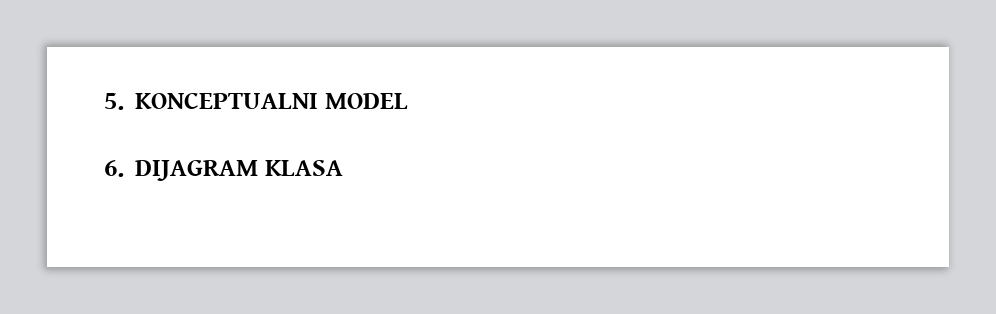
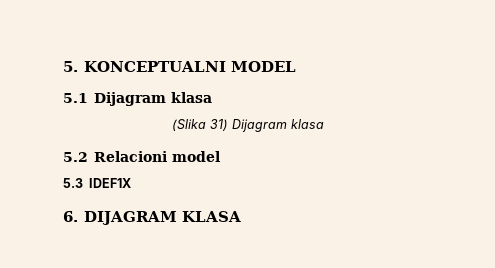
(409, 101) none -> [63,92,213,106] [171,119,324,132] [63,151,221,162] [63,178,132,188] // 5.1 Dijagram klasa // (Slika 31) Dijagram klasa // 5.2 Relacioni model // 5.3 IDEF1X

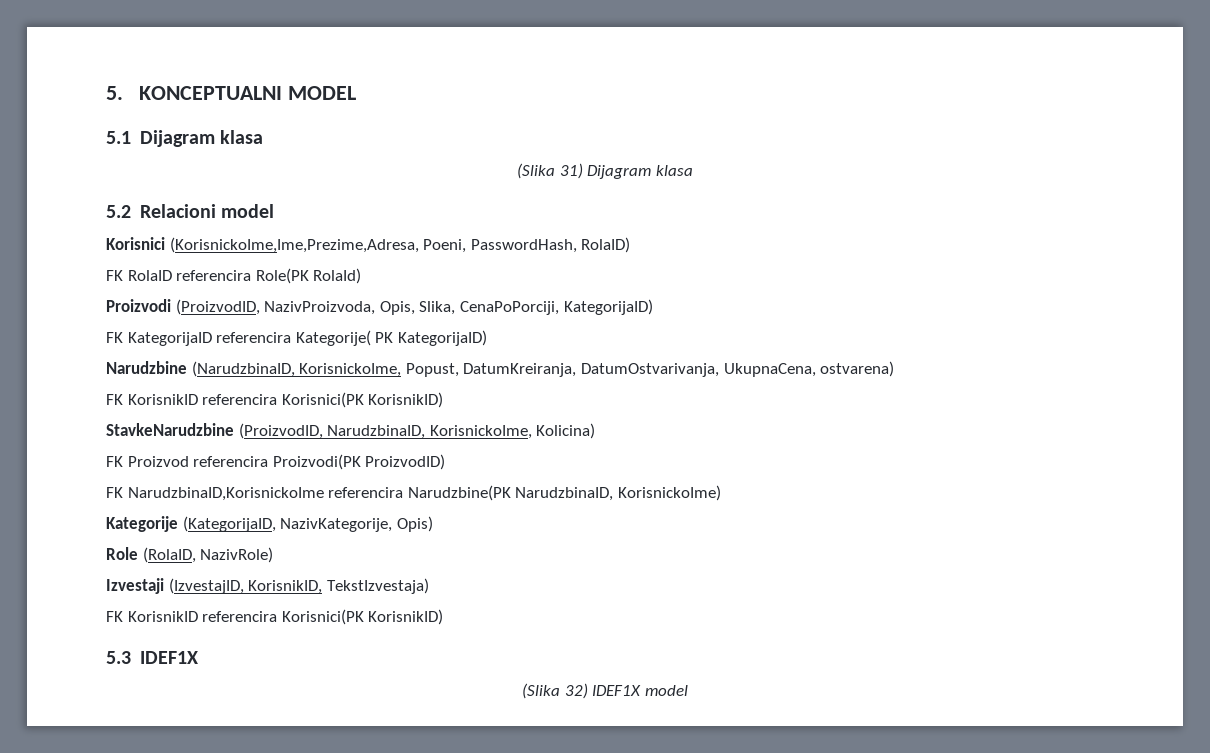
[63,178,132,188] [63,211,242,225] 5.3 IDEF1X // 6. DIJAGRAM KLASA -> [106,237,631,253] [106,268,362,284] [106,299,653,315] [106,330,487,346] [106,361,895,377] [106,392,444,408] [106,423,596,439] [106,454,446,470] [106,485,721,501] [106,516,433,532] [106,547,274,563] [106,578,429,594] [106,609,444,625] [106,651,198,664] [522,683,688,699] Korisnici (KorisnickoIme,Ime,Prezime,Adresa, Poeni, PasswordHash, RolaID) // FK RolaID referencira Role(PK RolaId) // Proizvodi (ProizvodID, NazivProizvoda, Opis, Slika, CenaPoPorciji, KategorijaID) // FK KategorijaID referencira Kategorije( PK KategorijaID) // Narudzbine (NarudzbinaID, KorisnickoIme, Popust, DatumKreiranja, DatumOstvarivanja, UkupnaCena, ostvarena) // FK KorisnikID referencira Korisnici(PK KorisnikID) // StavkeNarudzbine (ProizvodID, NarudzbinaID, KorisnickoIme, Kolicina) // FK Proizvod referencira Proizvodi(PK ProizvodID) // FK NarudzbinaID,KorisnickoIme referencira Narudzbine(PK NarudzbinaID, KorisnickoIme) // Kategorije (KategorijaID, NazivKategorije, Opis) // Role (RolaID, NazivRole) // Izvestaji (IzvestajID, KorisnikID, TekstIzvestaja) // FK KorisnikID referencira Korisnici(PK KorisnikID) // 5.3 IDEF1X // (Slika 32) IDEF1X model

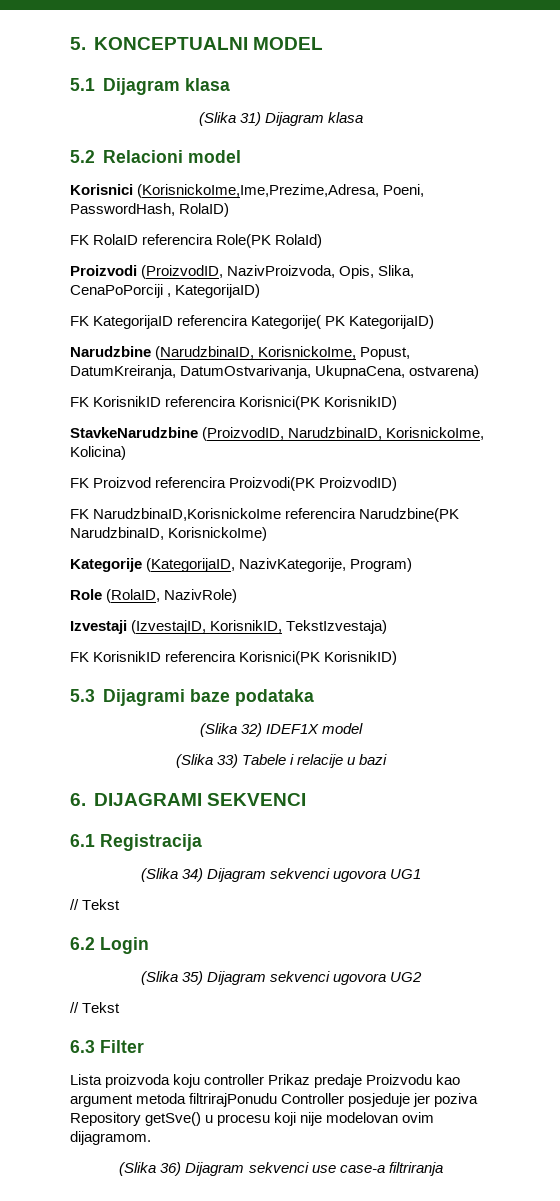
[459,301,559,315] CenaPoPorciji, -> [70,284,172,298] CenaPoPorciji ,
[396,516,433,532] Opis) -> [350,558,413,572] Program)
[139,651,198,664] IDEF1X -> [102,689,314,706] Dijagrami baze podataka
(688, 690) none -> [175,754,388,768] [70,793,306,806] [70,834,202,851] [140,868,422,882] [70,899,121,910] [70,937,149,954] [140,971,423,985] [70,1002,121,1013] [70,1040,144,1053] [70,1074,461,1088] [70,1093,479,1107] [70,1112,435,1126] [70,1131,151,1145] [119,1162,443,1176] // (Slika 33) Tabele i relacije u bazi // 6. DIJAGRAMI SEKVENCI // 6.1 Registracija // (Slika 34) Dijagram sekvenci ugovora UG1 // // Tekst // 6.2 Login // (Slika 35) Dijagram sekvenci ugovora UG2 // // Tekst // 6.3 Filter // Lista proizvoda koju controller Prikaz predaje Proizvodu kao argument metoda filtrirajPonudu Controller posjeduje jer poziva Repository getSve() u procesu koji nije modelovan ovim dijagramom. // (Slika 36) Dijagram sekvenci use case-a filtriranja

